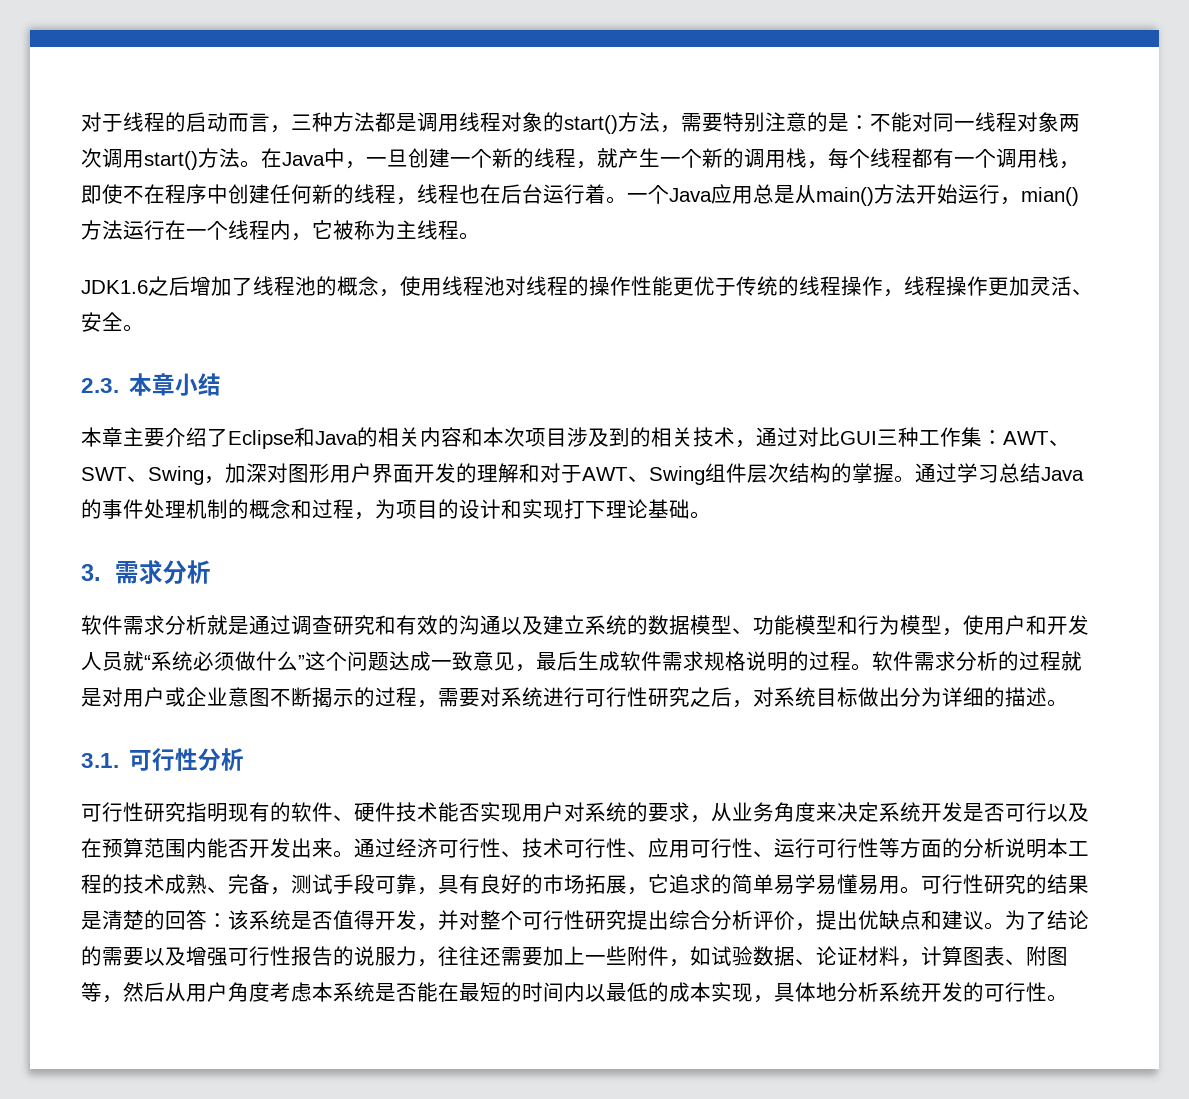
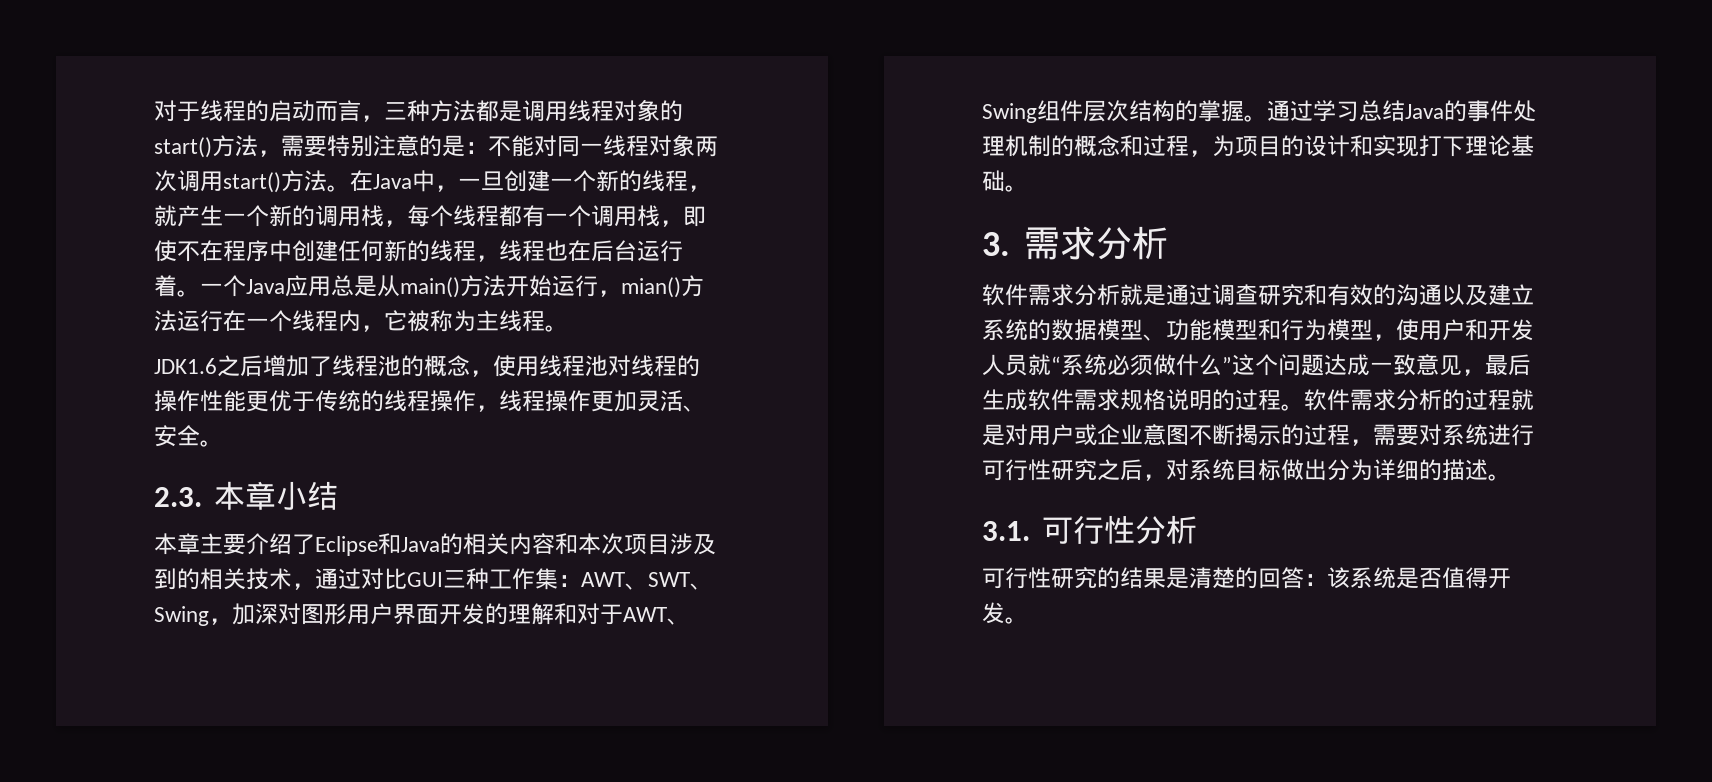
[186,802,1089,823] [81,838,1089,858] [81,874,1026,895] 指明现有的软件、硬件技术能否实现用户对系统的要求，从业务角度来决定系统开发是否可行以及在预算范围内能否开发出来。通过经济可行性、技术可行性、应用可行性、运行可行性等方面的分析说明本工程的技术成熟、完备，测试手段可靠，具有良好的市场拓展，它追求的简单易学易懂易用。可行性研究 -> (1097, 578) none
[417,910,1089,931] [81,946,1068,967] [81,982,1047,1003] ，并对整个可行性研究提出综合分析评价，提出优缺点和建议。为了结论的需要以及增强可行性报告的说服力，往往还需要加上一些附件，如试验数据、论证材料，计算图表、附图等，然后从用户角度考虑本系统是否能在最短的时间内以最低的成本实现，具体地分析系统开发的可行性 -> (1005, 613) none

